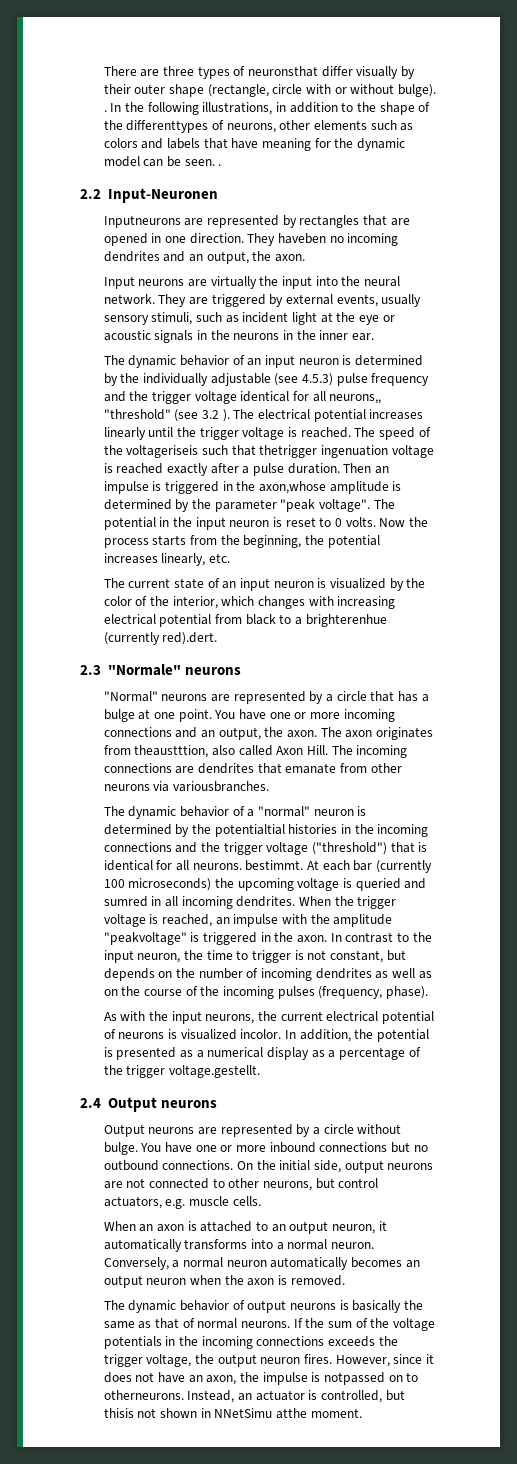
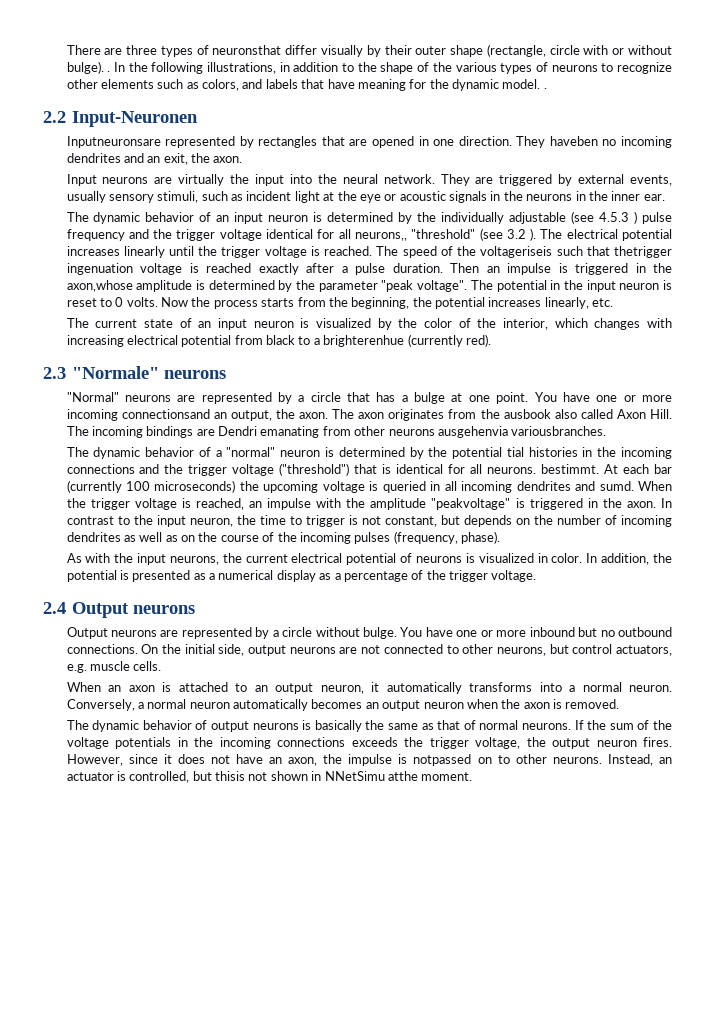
[126,120,276,133] differenttypes of neurons, -> [455,62,672,74] various types of neurons to recognize
[103,138,138,148] colors -> [202,79,240,91] colors,
[103,156,215,167] model can be seen. -> [502,79,541,89] model.
[103,215,204,228] Inputneurons are -> [66,136,161,148] Inputneuronsare
[206,251,249,264] output, -> [163,153,188,165] exit,
[301,373,333,386] 4.5.3) -> [599,211,638,224] 4.5.3 )
[162,632,218,645] red).dert. -> [465,334,491,347] red).
[103,727,198,738] connections and -> [121,409,210,419] connectionsand
[134,745,209,758] theaustttion, -> [480,409,551,419] the ausbook
[103,763,337,774] connections are dendrites that emanate -> [146,426,320,438] bindings are Dendri emanating
[153,781,170,792] via -> [437,426,508,438] ausgehenvia
[214,824,285,837] potentialtial -> [452,447,524,459] potential tial
[404,878,427,889] [103,896,148,907] and sumred -> (426, 487) none
[236,896,296,907] dendrites. -> [516,481,634,491] dendrites and sumd.
[240,1029,282,1039] incolor. -> [537,553,583,563] in color.
[169,1065,261,1078] voltage.gestellt. -> [491,570,537,582] voltage.
[319,1142,388,1152] connections -> (575, 632) none
[103,1390,184,1400] otherneurons. -> [515,754,602,764] other neurons.

